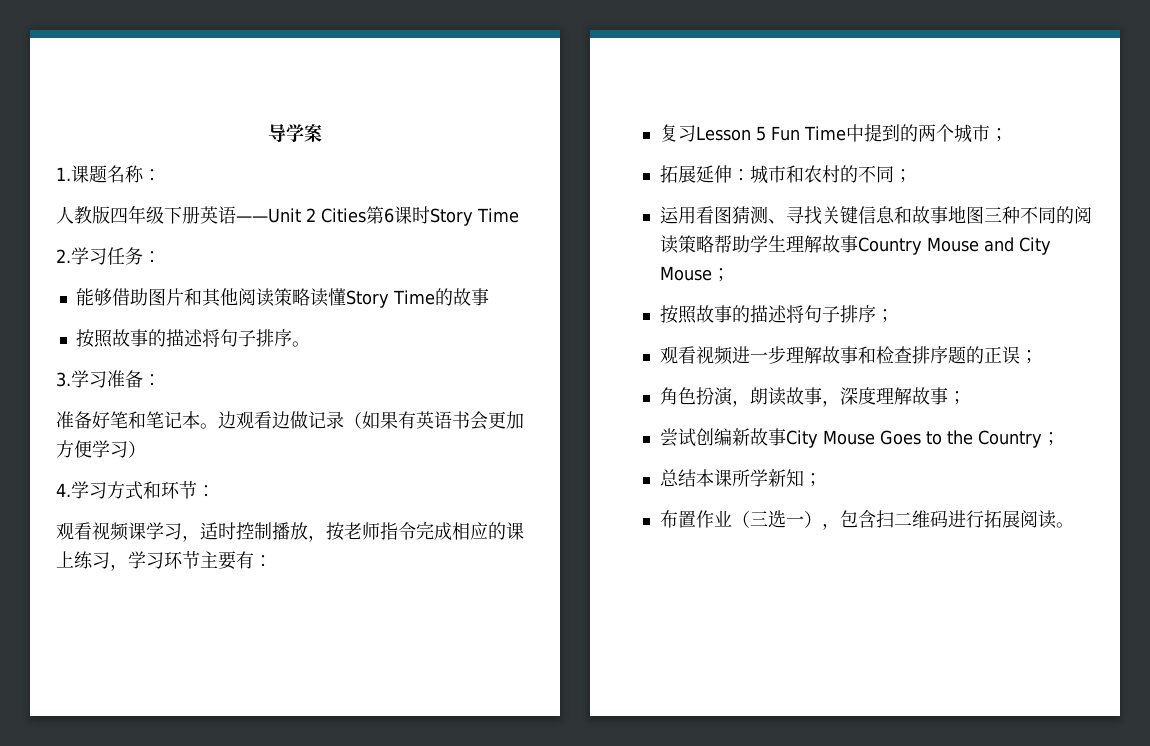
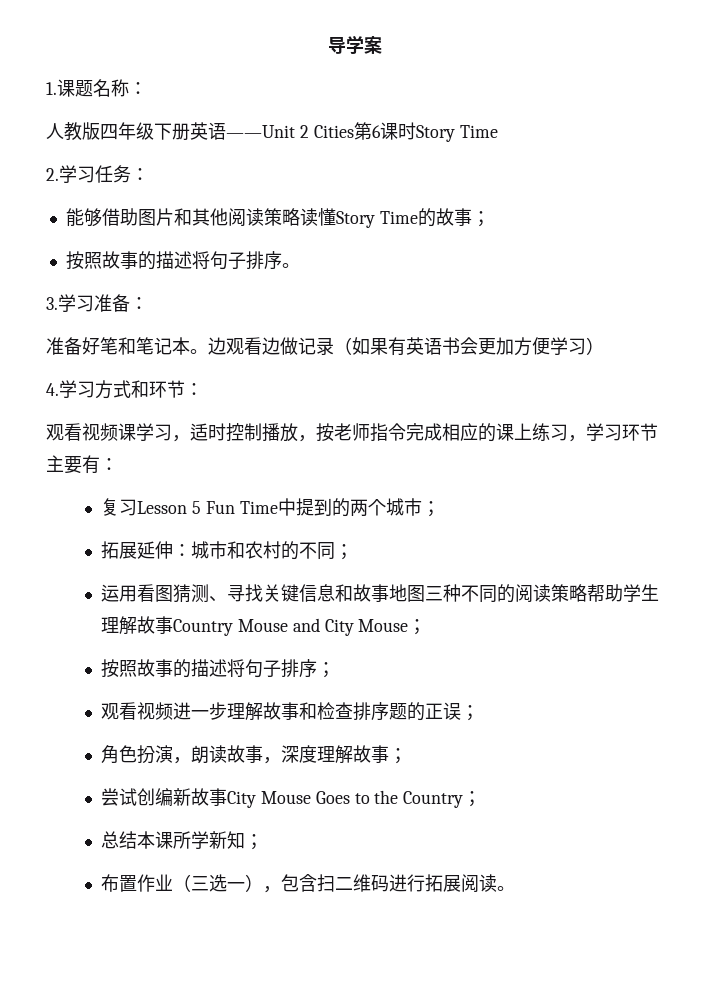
(489, 297) none -> [471,211,490,227] ；

